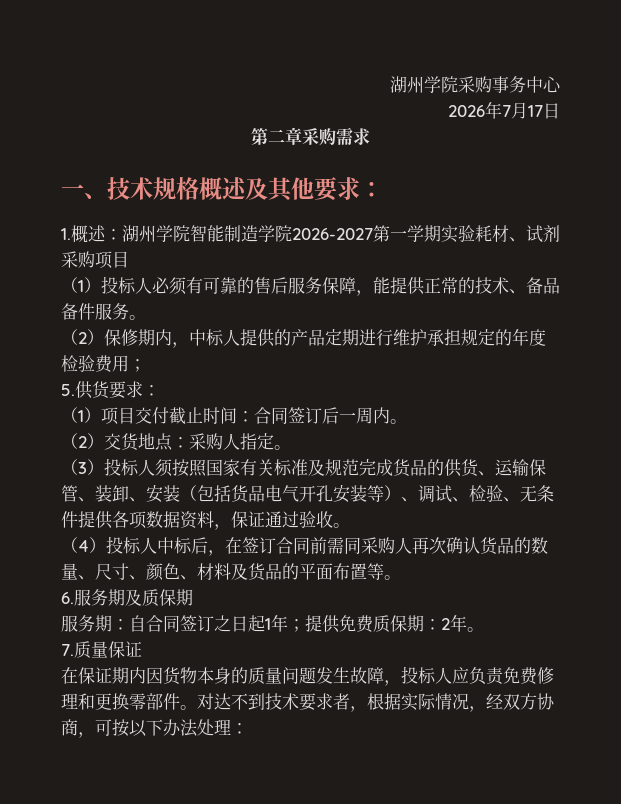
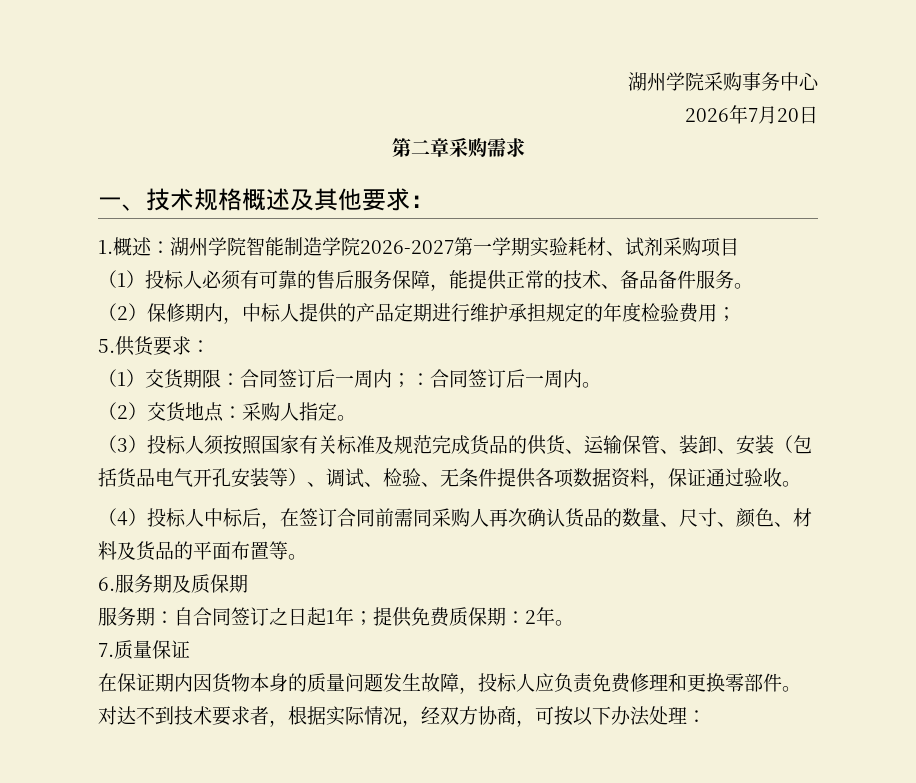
[528,105,543,117] 17 -> [777,108,799,122] 20
[101,407,237,425] 项目交付截止时间 -> [145,369,411,389] 交货期限：合同签订后一周内；

